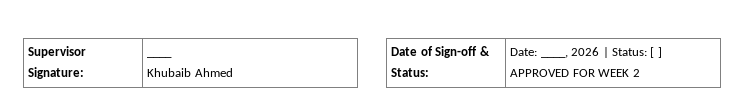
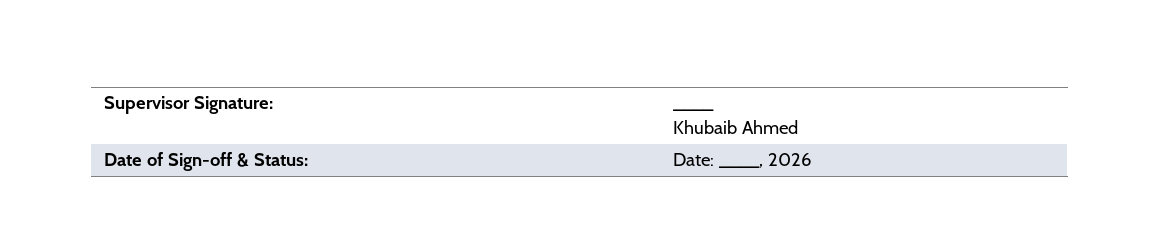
[602,47,662,58] [510,69,640,77] | Status: [ ] APPROVED FOR WEEK 2 -> (813, 159) none

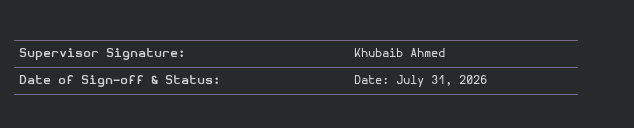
[673,109,715,111] ____ // -> (186, 54) none
[719,164,764,168] ____, -> [396,75,453,87] July 31,

